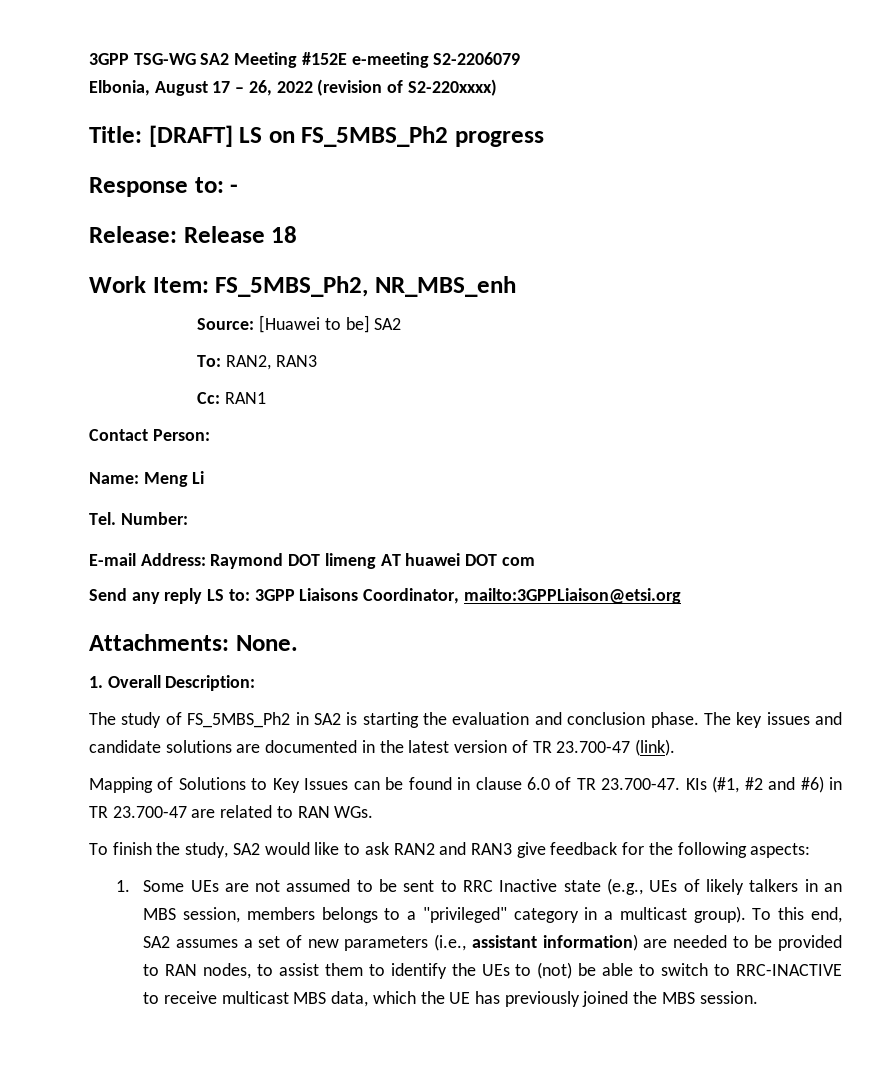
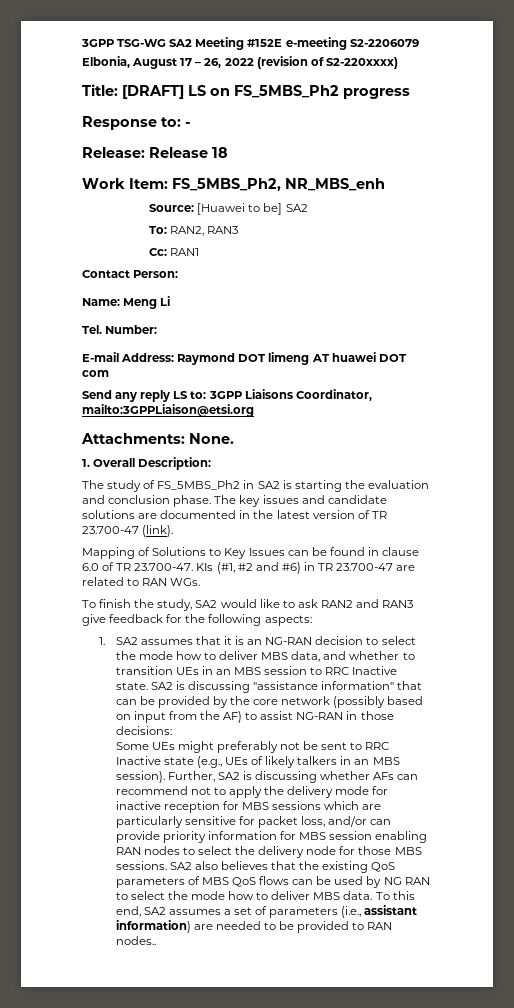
[143,879,373,892] Some UEs are not assumed to -> [115,636,416,645] [115,651,415,662] [115,666,398,675] [115,681,423,693] [115,696,424,708] [115,711,394,723] [115,726,172,735] [115,741,300,753] SA2 assumes that it is an NG-RAN decision to select the mode how to deliver MBS data, and whether to transition UEs in an MBS session to RRC Inactive state. SA2 is discussing "assistance information" that can be provided by the core network (possibly based on input from the AF) to assist NG-RAN in those decisions: // Some UEs might preferably not
[182,906,746,923] session, members belongs to a "privileged" category in a multicast group). -> [115,771,419,783] [115,786,389,798] [115,801,382,813] [115,816,392,828] [115,831,428,843] [115,846,422,858] [115,861,396,873] [115,876,430,888] [115,891,373,900] session). Further, SA2 is discussing whether AFs can recommend not to apply the delivery mode for inactive reception for MBS sessions which are particularly sensitive for packet loss, and/or can provide priority information for MBS session enabling RAN nodes to select the delivery node for those MBS sessions. SA2 also believes that the existing QoS parameters of MBS QoS flows can be used by NG RAN to select the mode how to deliver MBS data.
[307,939,339,948] new -> (268, 910) none
[203,962,842,979] [143,991,758,1007] nodes, to assist them to identify the UEs to (not) be able to switch to RRC-INACTIVE to receive multicast MBS data, which the UE has previously joined the MBS session. -> [115,936,156,945] nodes..

